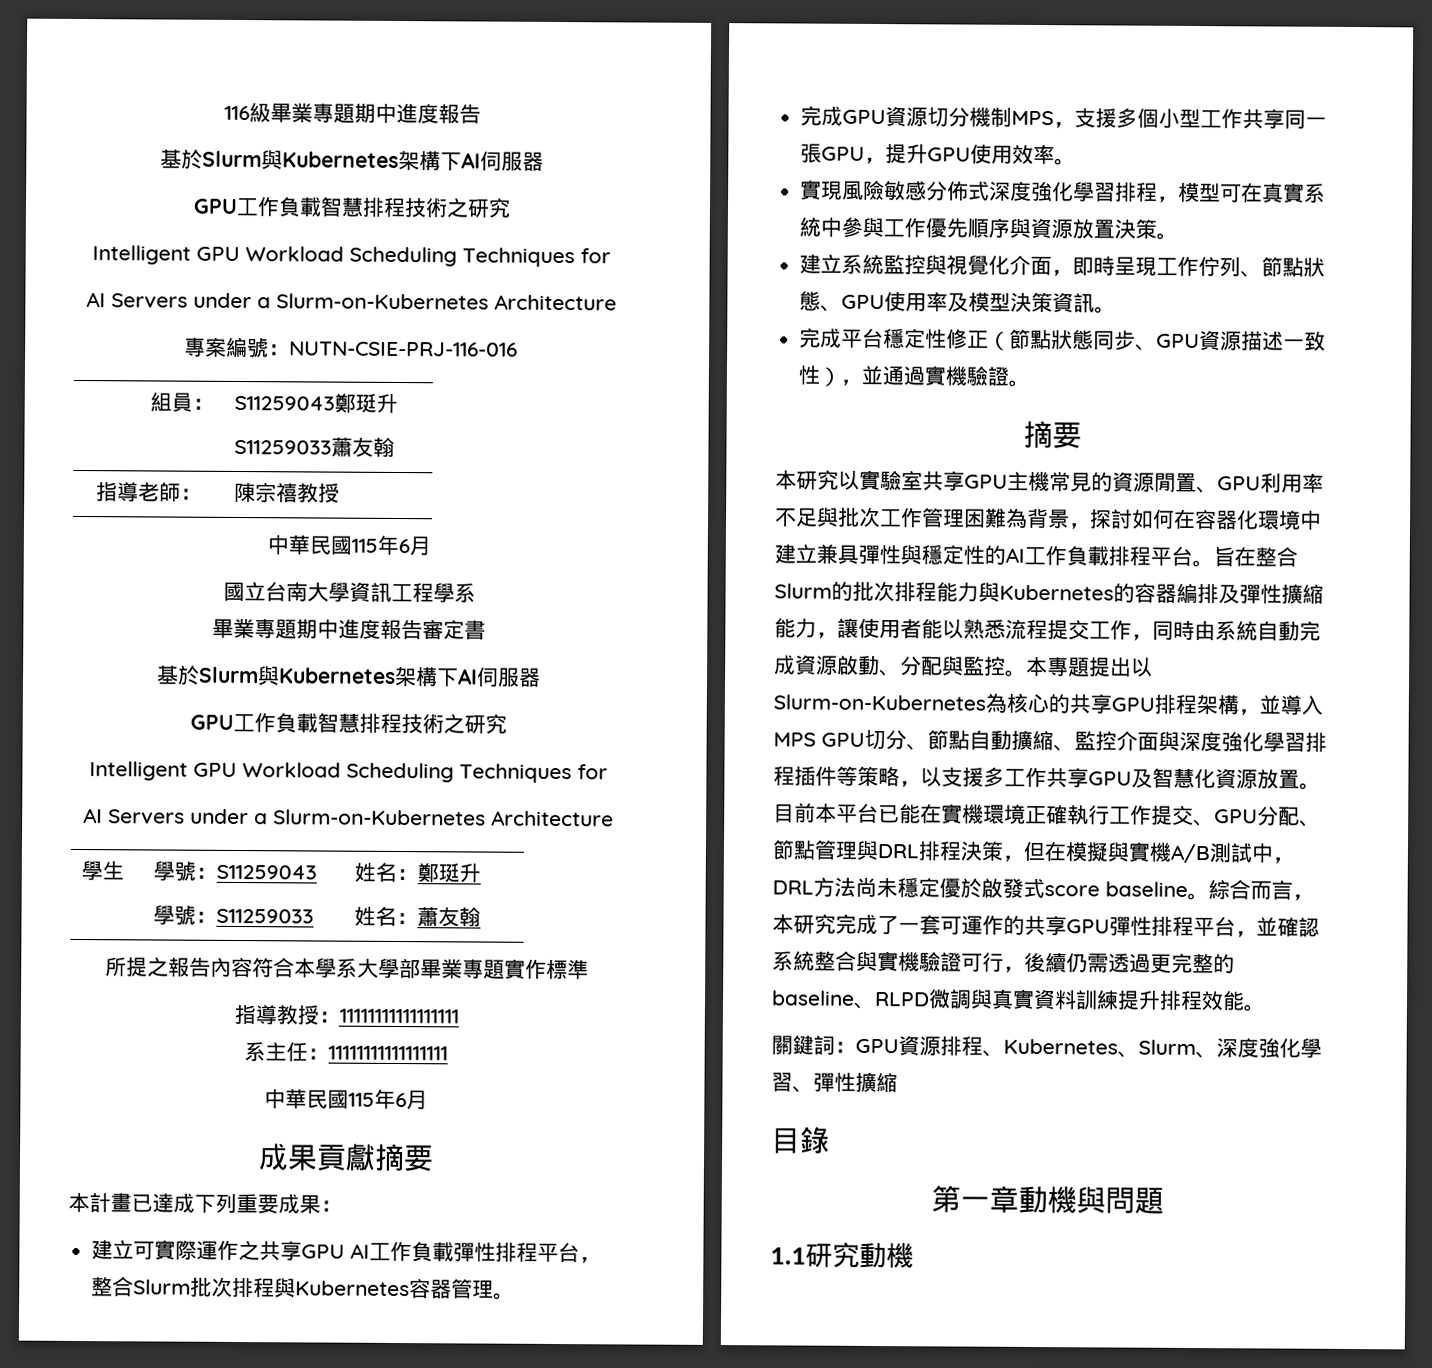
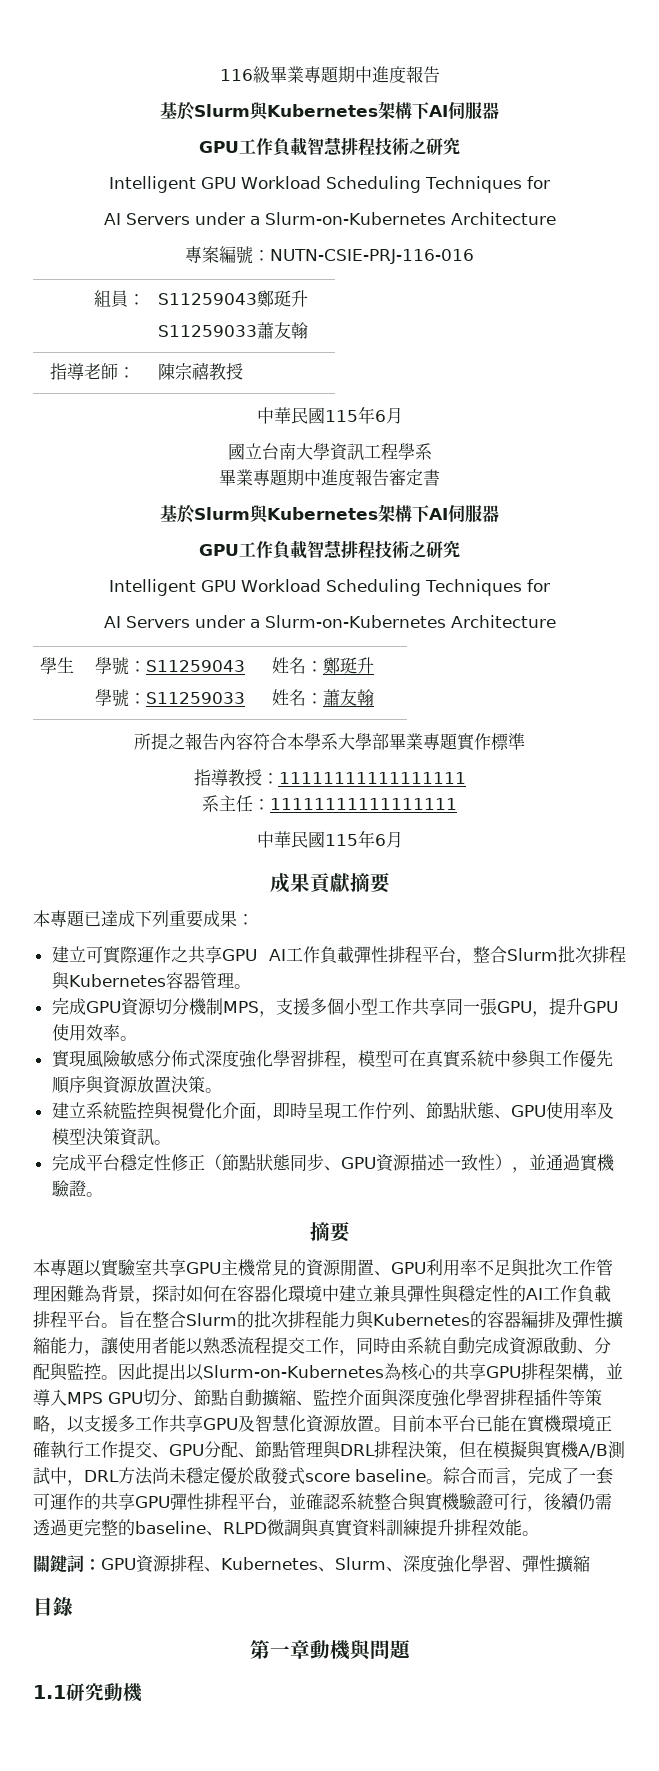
[89,1192,132,1213] 計畫 -> [50,910,85,927] 專題
[796,469,839,490] 研究 -> [50,1259,85,1276] 專題
[1026,655,1090,678] 本專題 -> [118,1363,152,1380] 因此
[772,913,836,934] 本研究 -> (528, 1483) none

